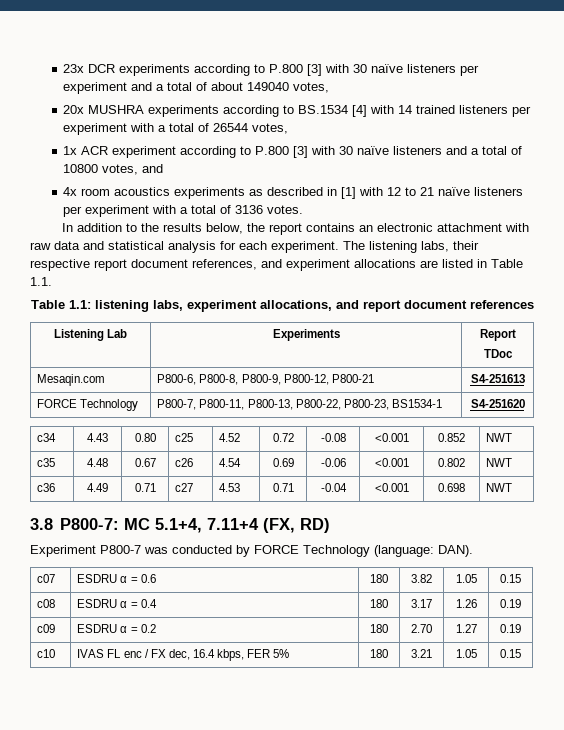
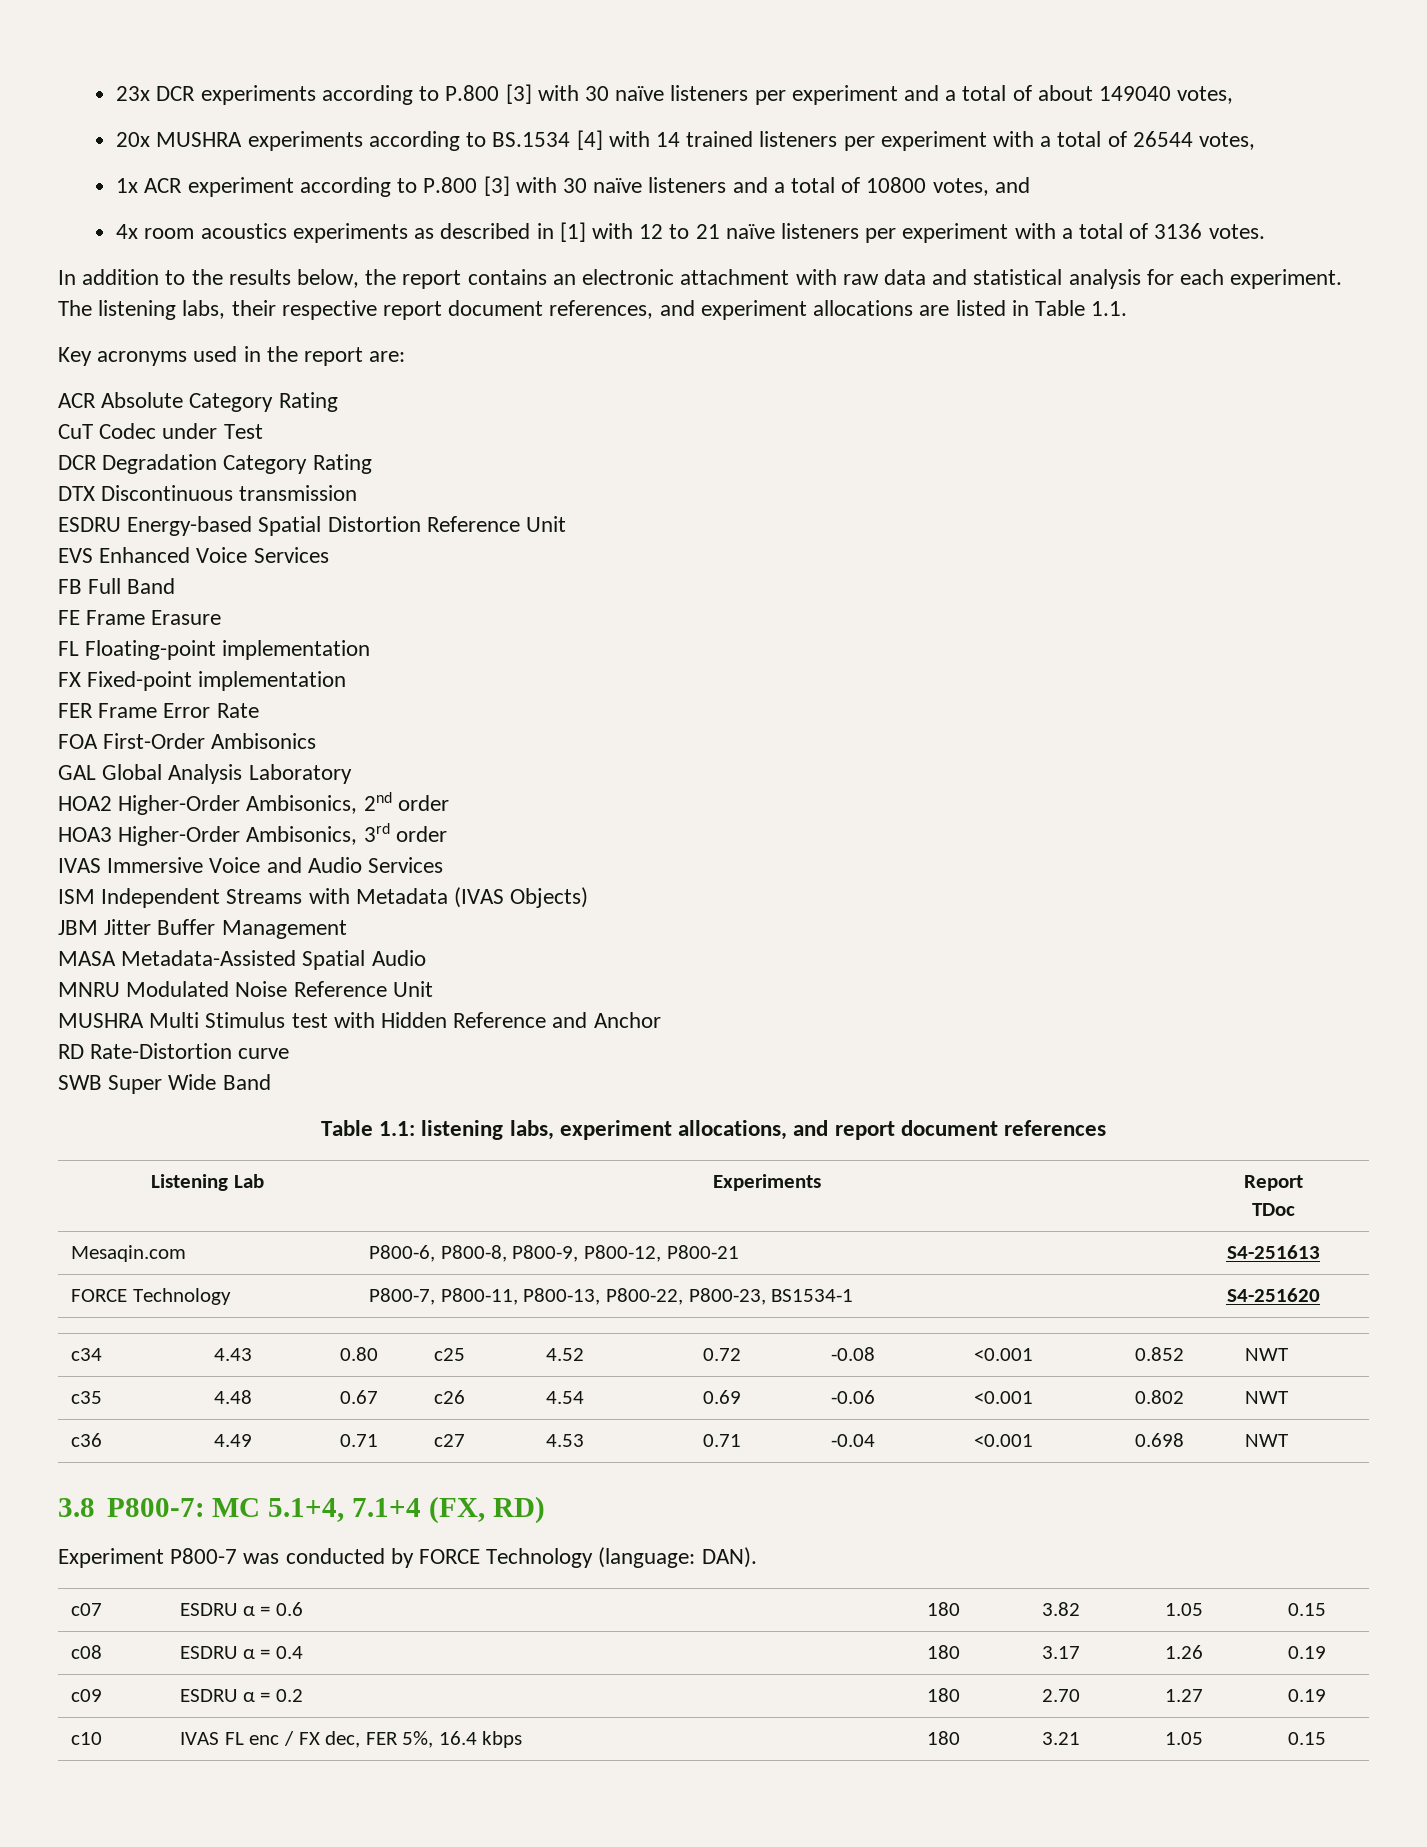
(52, 281) none -> [58,346,406,366] [58,392,338,412] [58,423,263,439] [58,454,372,474] [58,485,358,501] [58,516,567,536] [58,547,329,563] [58,578,176,594] [58,610,222,625] [58,640,371,660] [58,671,347,691] [58,703,259,718] [58,733,317,749] [58,764,352,784] [58,792,449,815] [58,823,447,846] [58,857,444,873] [58,887,589,908] [58,919,347,939] [58,950,426,970] [58,981,433,997] [58,1012,661,1028] [58,1043,290,1059] [58,1074,271,1094] // Key acronyms used in the report are: // ACR Absolute Category Rating // CuT Codec under Test // DCR Degradation Category Rating // DTX Discontinuous transmission // ESDRU Energy-based Spatial Distortion Reference Unit // EVS Enhanced Voice Services // FB Full Band // FE Frame Erasure // FL Floating-point implementation // FX Fixed-point implementation // FER Frame Error Rate // FOA First-Order Ambisonics // GAL Global Analysis Laboratory // HOA2 Higher-Order Ambisonics, 2nd order // HOA3 Higher-Order Ambisonics, 3rd order // IVAS Immersive Voice and Audio Services // ISM Independent Streams with Metadata (IVAS Objects) // JBM Jitter Buffer Management // MASA Metadata-Assisted Spatial Audio // MNRU Modulated Noise Reference Unit // MUSHRA Multi Stimulus test with Hidden Reference and Anchor // RD Rate-Distortion curve // SWB Super Wide Band
[206,518,259,530] 7.11+4 -> [351,1498,421,1517] 7.1+4
[192,649,290,661] 16.4 kbps, FER 5% -> [365,1731,523,1748] FER 5%, 16.4 kbps

